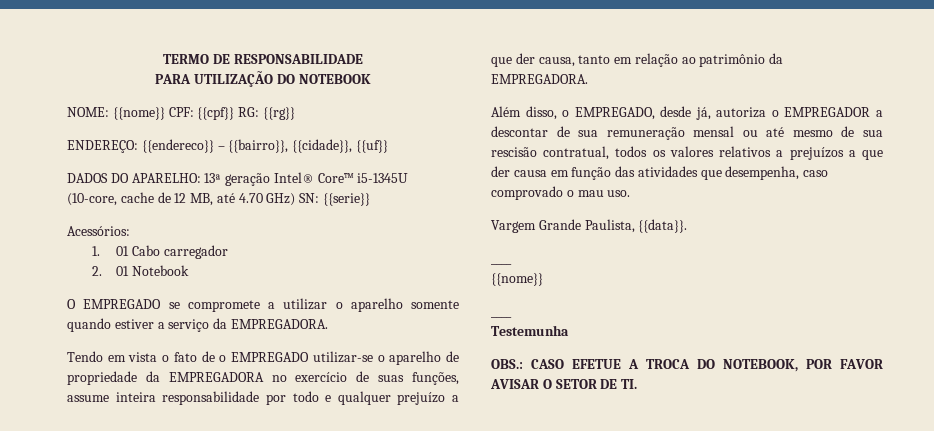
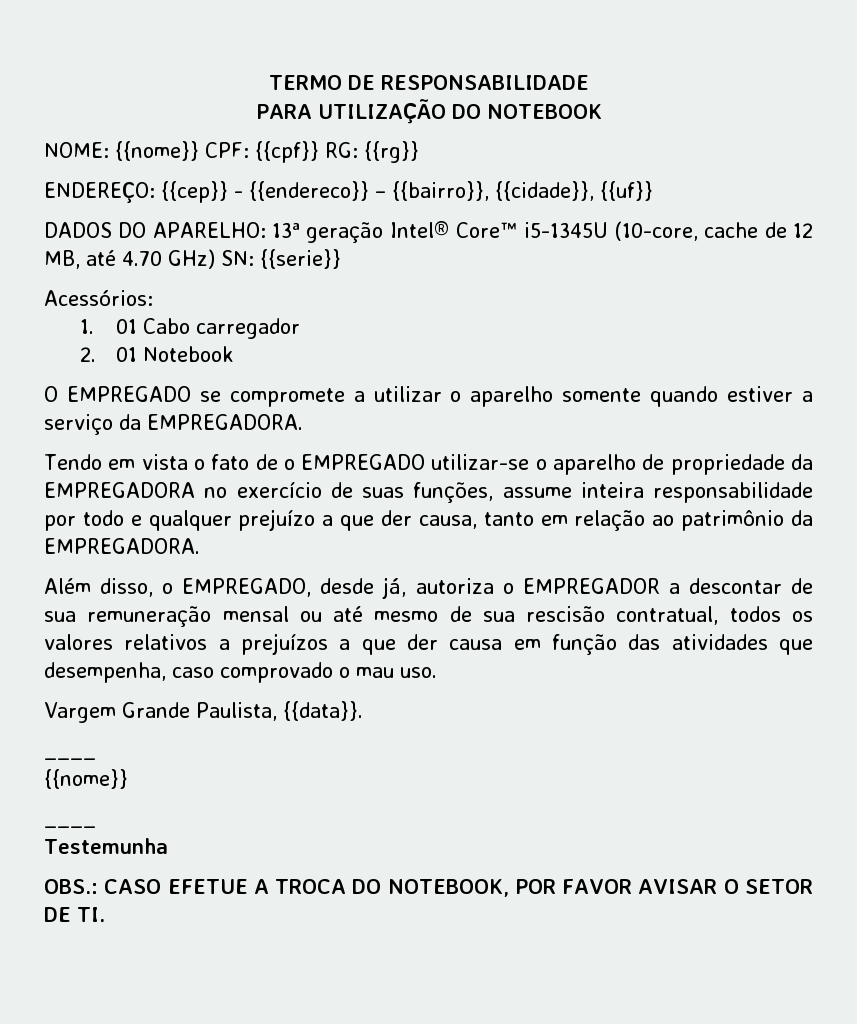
(138, 146) none -> [161,181,243,203] {{cep}} -

